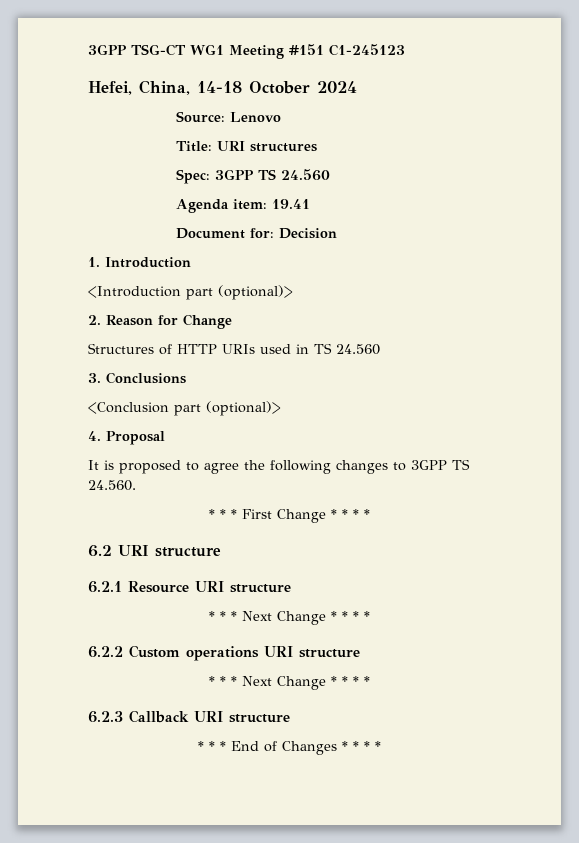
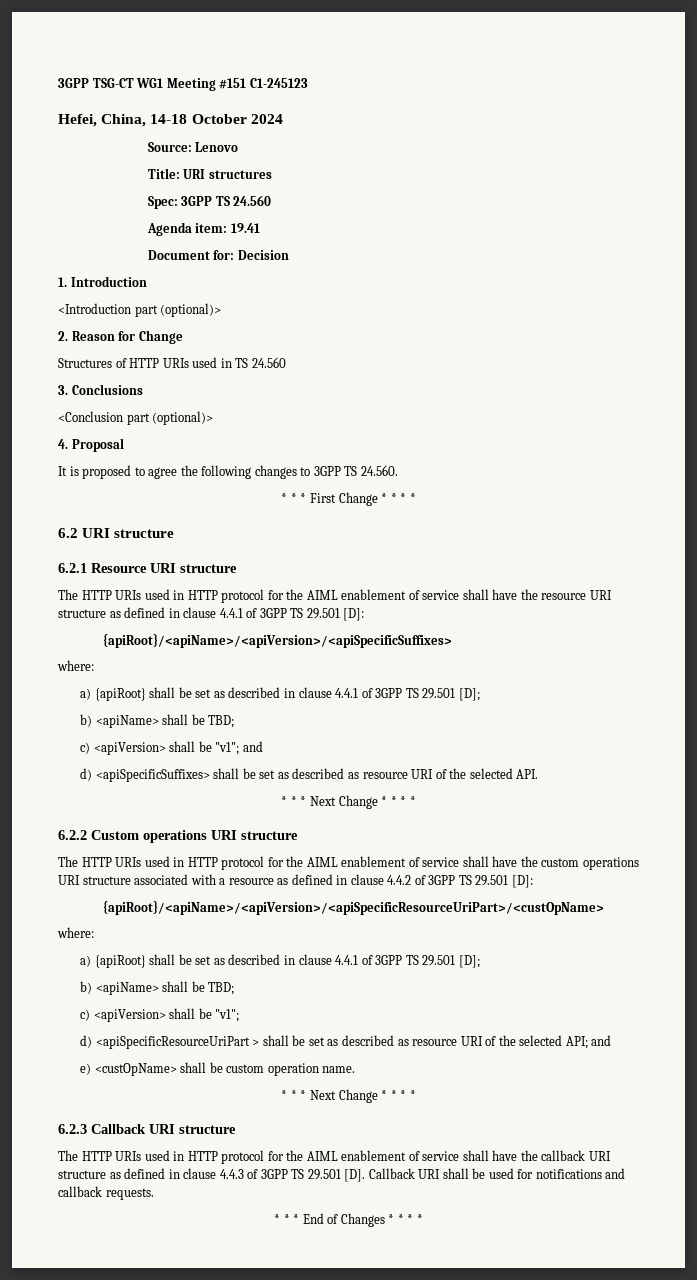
(291, 588) none -> [58,589,612,603] [58,607,365,621] [102,633,452,648] [57,660,94,671] [80,687,480,701] [80,714,235,728] [80,741,263,755] [80,768,539,782] // The HTTP URIs used in HTTP protocol for the AIML enablement of service shall have the resource URI structure as defined in clause 4.4.1 of 3GPP TS 29.501 [D]: // {apiRoot}/<apiName>/<apiVersion>/<apiSpecificSuffixes> // where: // a) {apiRoot} shall be set as described in clause 4.4.1 of 3GPP TS 29.501 [D]; // b) <apiName> shall be TBD; // c) <apiVersion> shall be "v1"; and // d) <apiSpecificSuffixes> shall be set as described as resource URI of the selected API.
(360, 653) none -> [58,856,639,870] [58,874,533,888] [102,900,604,915] [57,927,94,938] [80,954,480,968] [80,981,235,995] [80,1008,240,1022] [80,1035,612,1049] [80,1062,356,1076] // The HTTP URIs used in HTTP protocol for the AIML enablement of service shall have the custom operations URI structure associated with a resource as defined in clause 4.4.2 of 3GPP TS 29.501 [D]: // {apiRoot}/<apiName>/<apiVersion>/<apiSpecificResourceUriPart>/<custOpName> // where: // a) {apiRoot} shall be set as described in clause 4.4.1 of 3GPP TS 29.501 [D]; // b) <apiName> shall be TBD; // c) <apiVersion> shall be "v1"; // d) <apiSpecificResourceUriPart > shall be set as described as resource URI of the selected API; and // e) <custOpName> shall be custom operation name.
(290, 718) none -> [58,1150,611,1164] [58,1168,626,1182] [58,1186,154,1200] // The HTTP URIs used in HTTP protocol for the AIML enablement of service shall have the callback URI structure as defined in clause 4.4.3 of 3GPP TS 29.501 [D]. Callback URI shall be used for notifications and callback requests.

